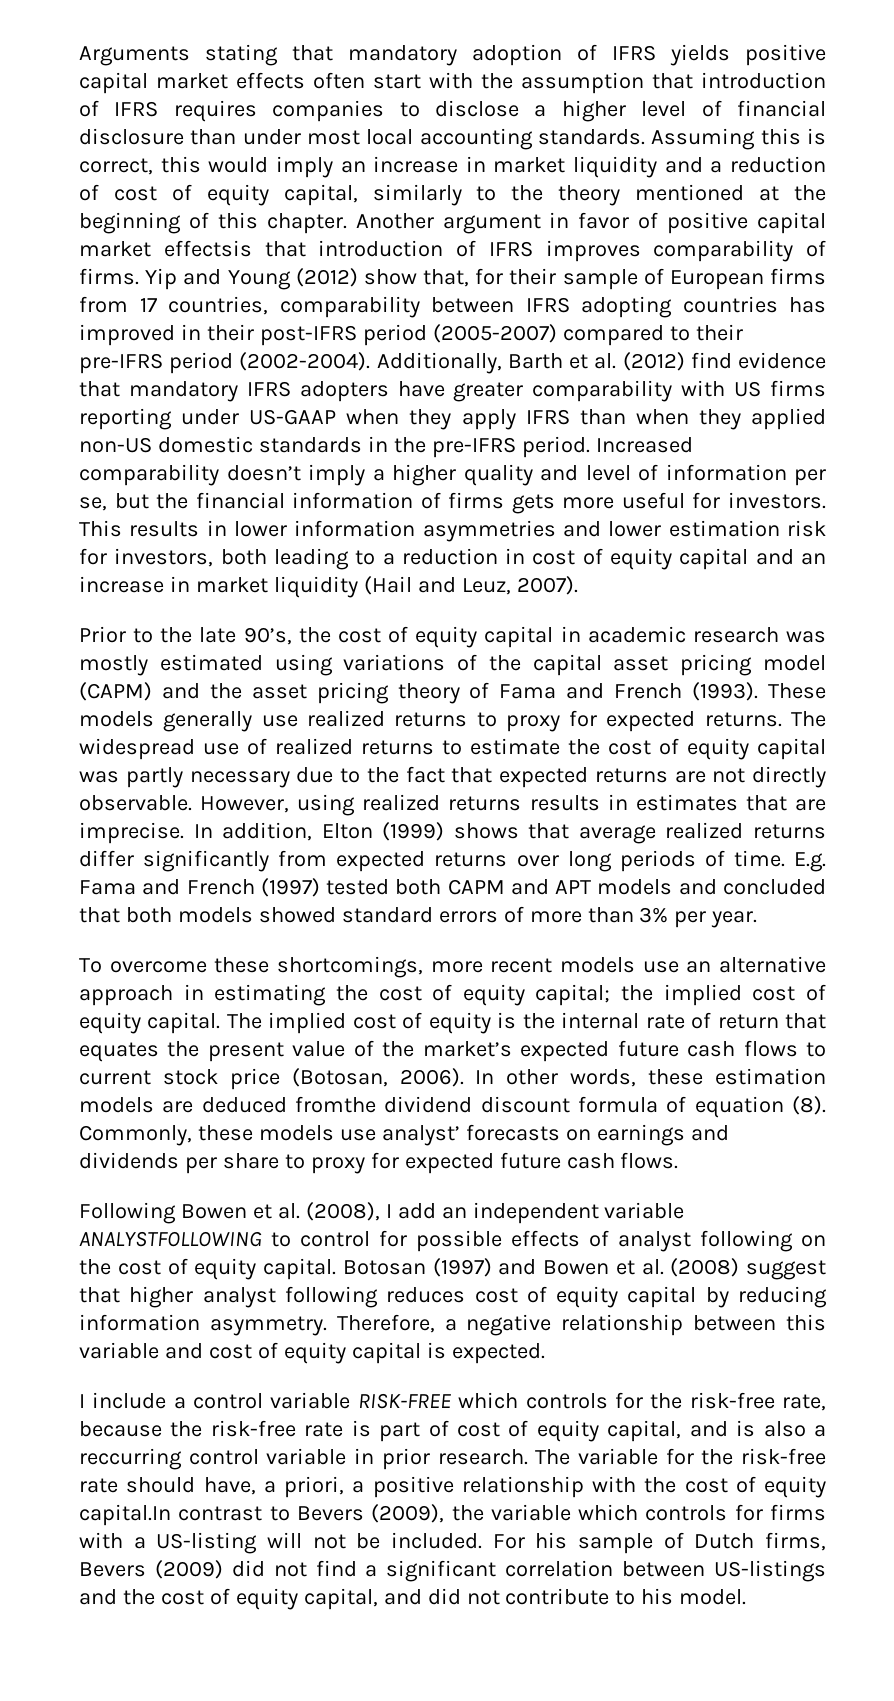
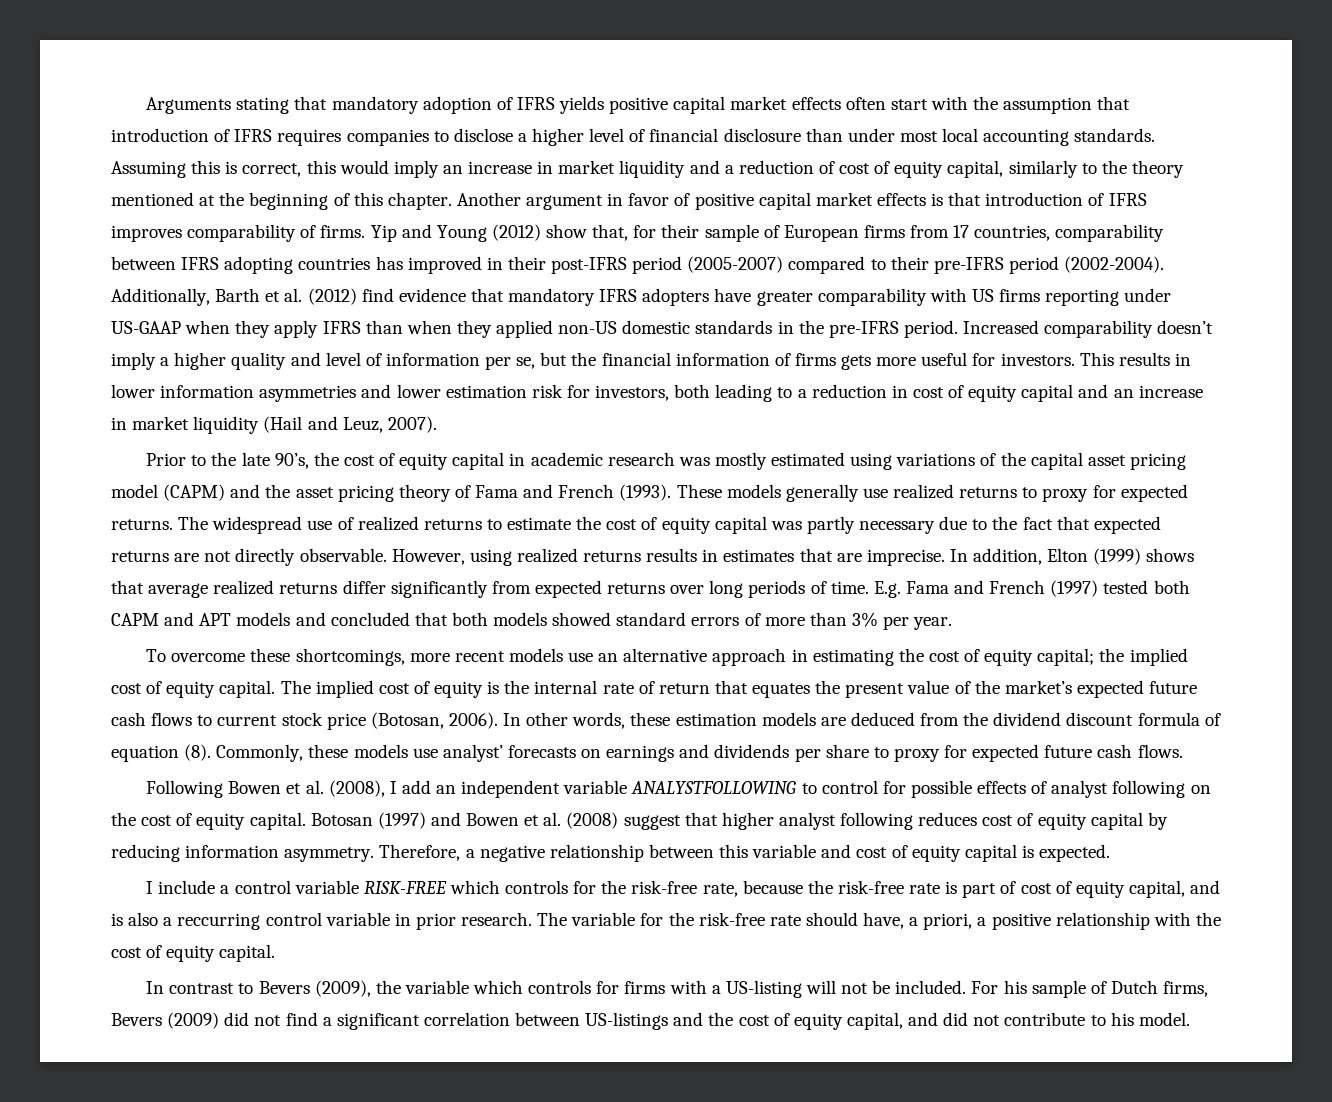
[163,240,252,257] effectsis -> [876,193,944,206] effects is
[295,1096,376,1113] fromthe -> [920,712,989,726] from the
[79,1504,171,1526] capital.In -> [219,944,276,962] [146,981,165,994] capital. // In

